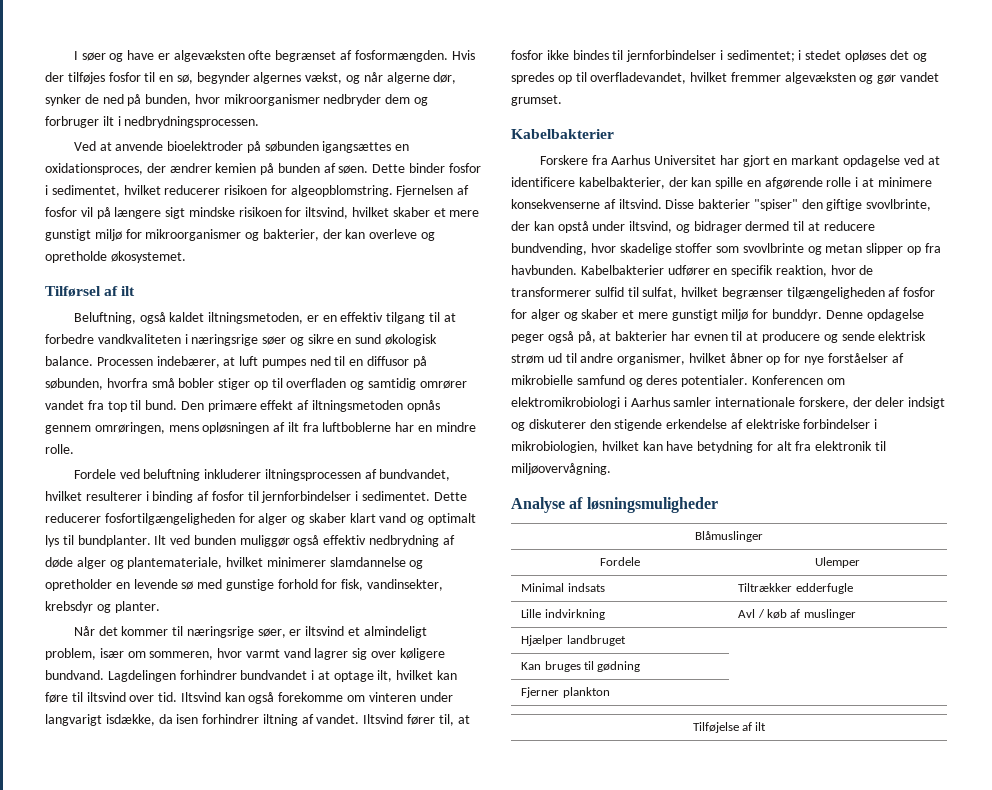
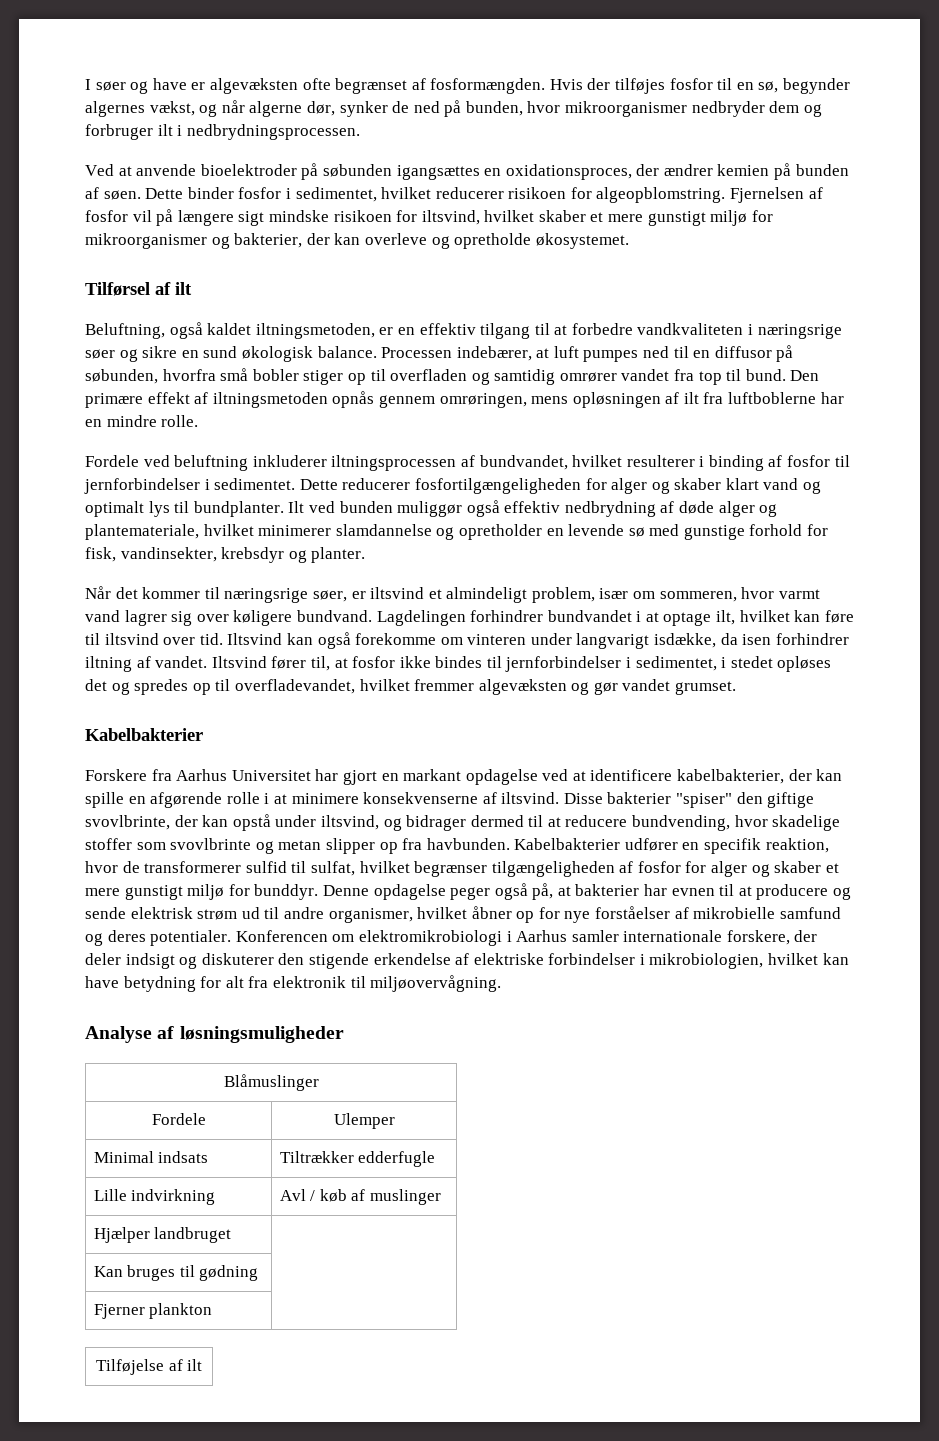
[726,50,795,62] sedimentet; -> [635,656,717,671] sedimentet,

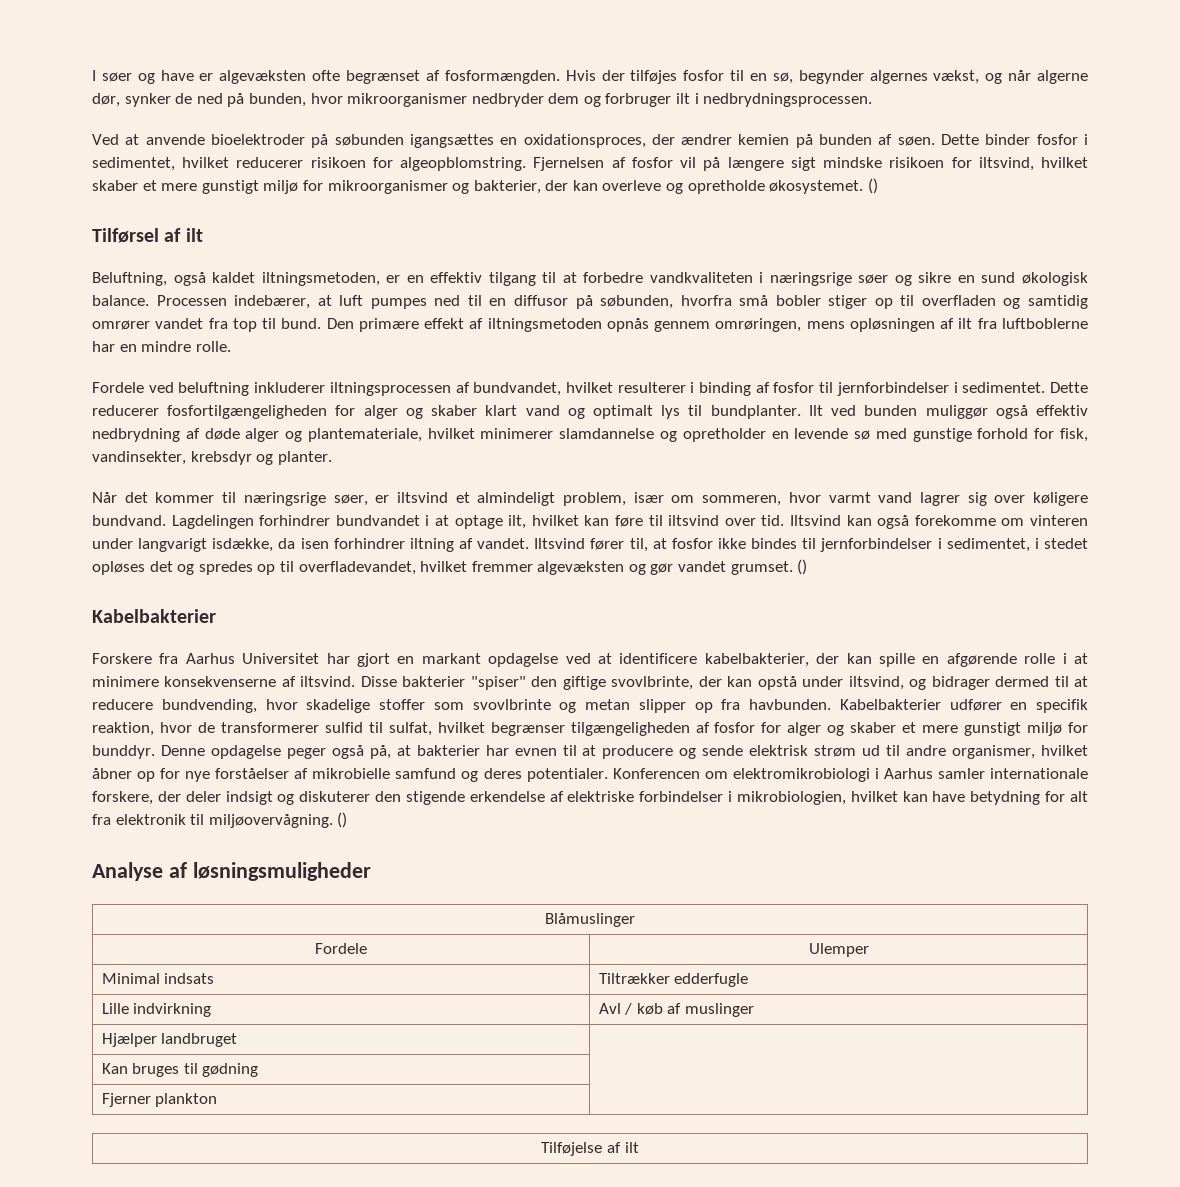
(629, 241) none -> [867,178,878,194] ()
(737, 688) none -> [797,559,808,575] ()
(502, 983) none -> [337,812,348,828] ()

